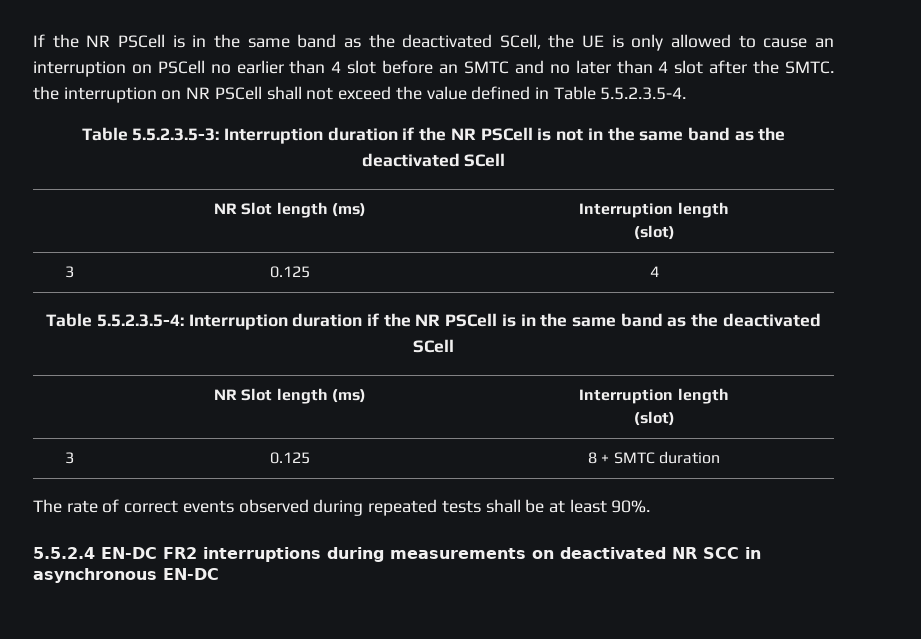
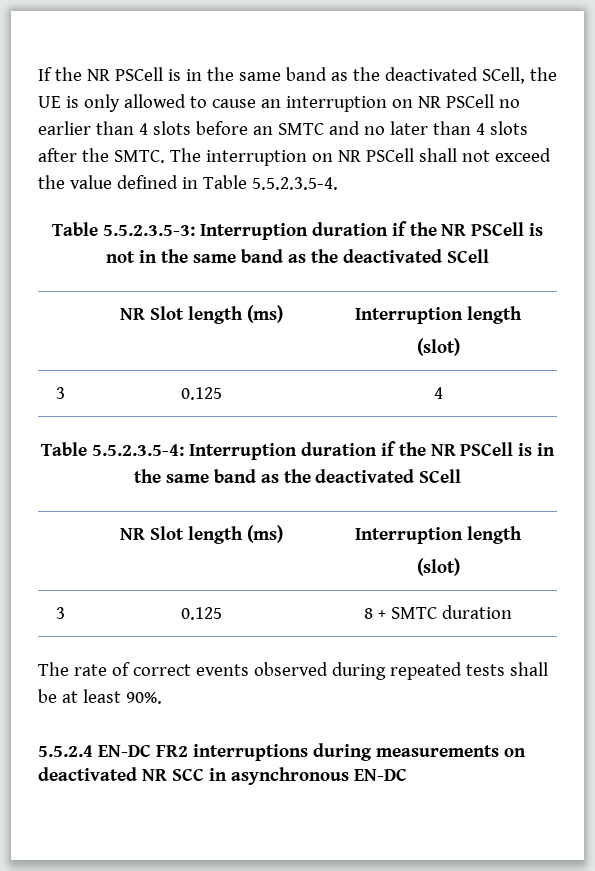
(152, 69) none -> [417,96,441,108] NR
[347,60,377,74] slot -> [152,121,191,135] slots
[674,60,704,74] slot -> [489,121,528,135] slots
[33,86,59,100] the -> [169,148,201,162] The

